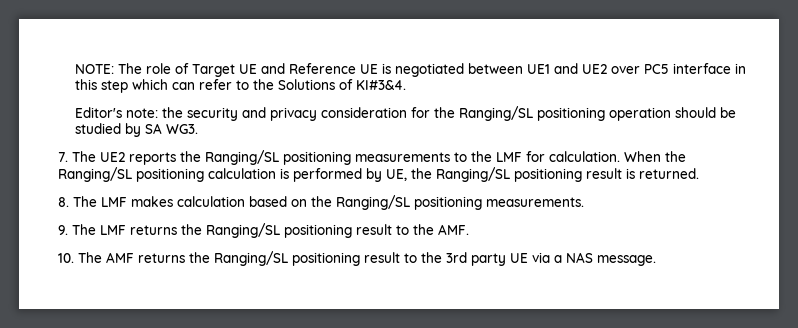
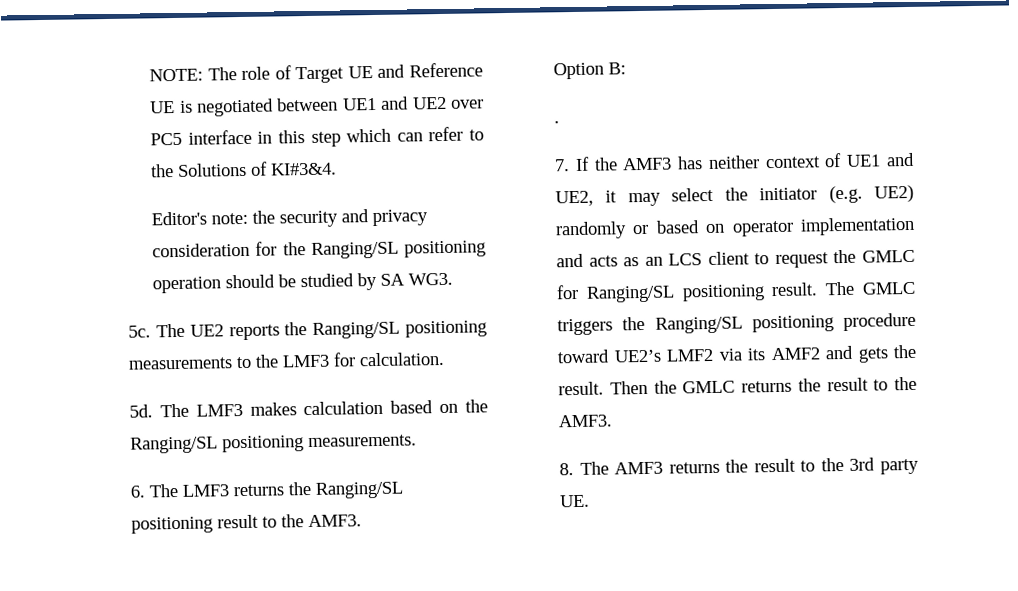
[57,152,68,162] 7. -> [128,325,152,338] 5c.
[495,152,522,162] LMF -> [282,354,331,368] LMF3
[623,151,686,162] [57,167,699,182] [57,196,127,207] When the Ranging/SL positioning calculation is performed by UE, the Ranging/SL positioning result is returned. // 8. The LMF -> [129,403,243,418] // 5d. The LMF3
[57,223,469,238] [57,251,360,266] 9. The LMF returns the Ranging/SL positioning result to the AMF. // 10. The AMF returns the Ranging/SL positioning -> [130,481,405,499] [131,514,363,534] [553,62,627,80] [554,120,561,124] [554,152,915,172] [555,184,914,207] [555,216,915,240] [556,249,915,269] [556,281,916,303] [557,312,916,336] [557,344,916,364] [558,376,917,396] [558,414,613,428] [559,459,749,476] 6. The LMF3 returns the Ranging/SL positioning result to the AMF3. // Option B: // . // 7. If the AMF3 has neither context of UE1 and UE2, it may select the initiator (e.g. UE2) randomly or based on operator implementation and acts as an LCS client to request the GMLC for Ranging/SL positioning result. The GMLC triggers the Ranging/SL positioning procedure toward UE2’s LMF2 via its AMF2 and gets the result. Then the GMLC returns the result to the AMF3. // 8. The AMF3 returns the
[509,252,656,266] UE via a NAS message. -> [560,494,591,508] UE.

